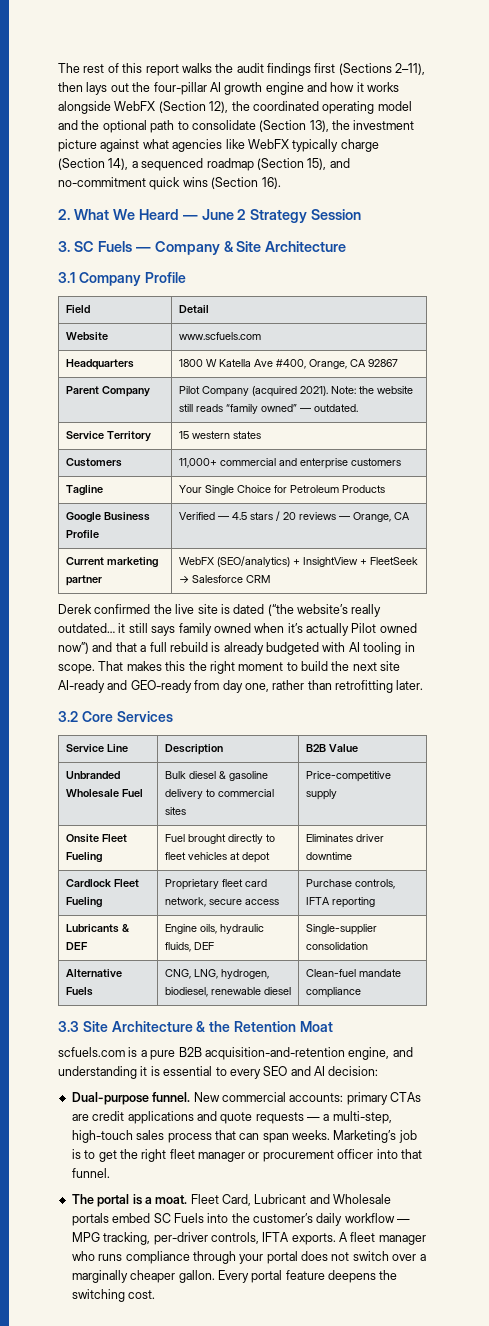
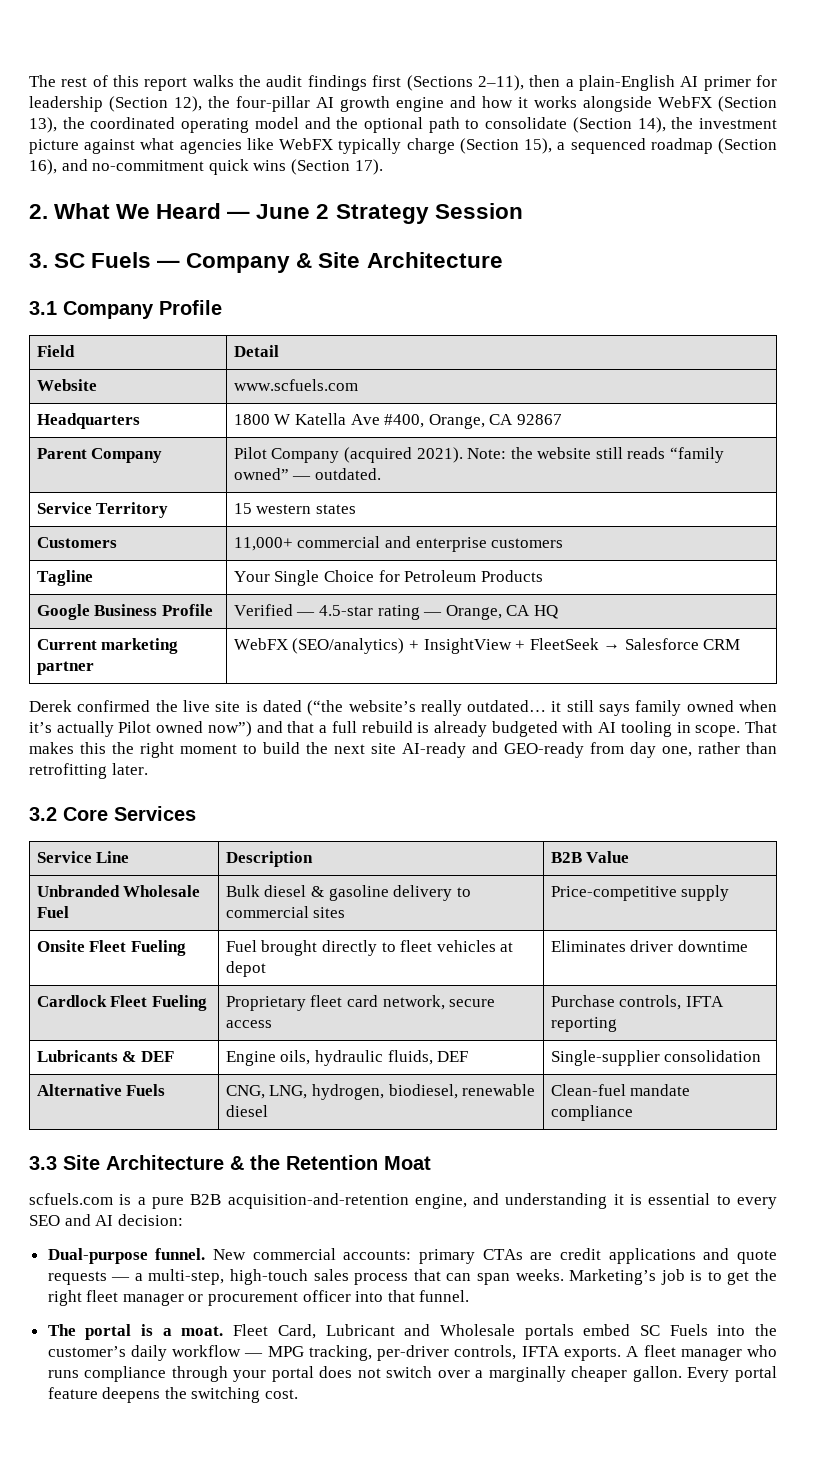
[86,82,129,95] lays out -> [565,75,778,91] [29,96,202,112] a plain-English AI primer for leadership (Section 12),
[209,101,229,113] 12), -> [29,117,57,133] 13),
[309,120,329,132] 13), -> [637,117,666,133] 14),
[108,158,129,170] 14), -> [524,138,553,154] 15),
[307,158,327,170] 15), -> [29,159,57,175] 16),
[261,177,281,189] 16). -> [354,159,383,175] 17).
[231,511,336,521] 4.5 stars / 20 reviews -> [318,605,420,620] 4.5-star rating
(410, 516) none -> [533,605,558,619] HQ

